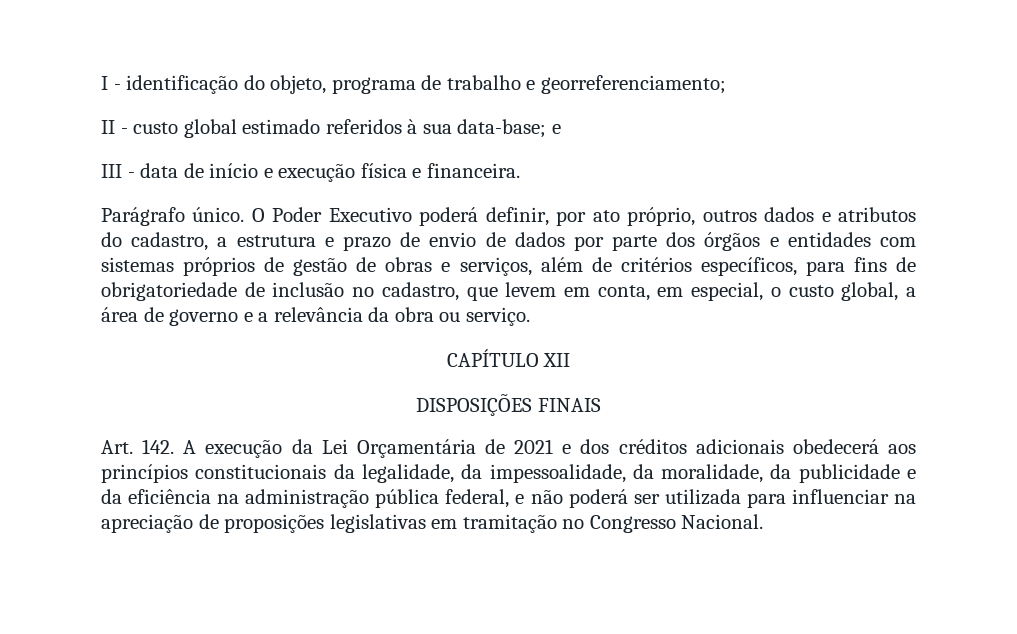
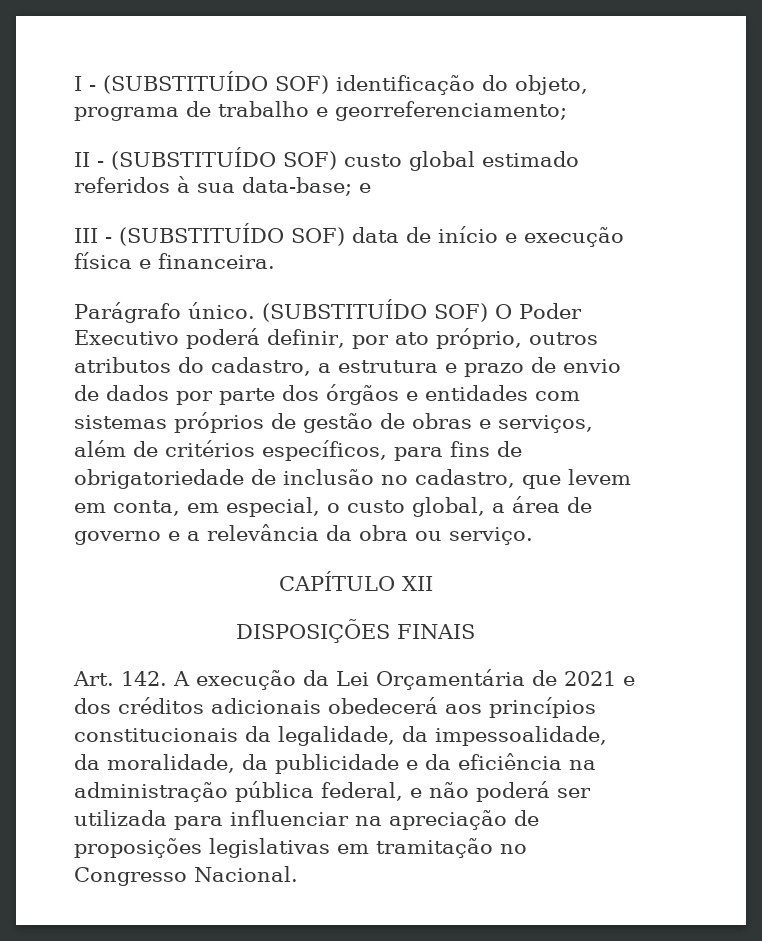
(121, 87) none -> [103,71,329,94] (SUBSTITUÍDO SOF)
(128, 131) none -> [111,147,337,170] (SUBSTITUÍDO SOF)
(135, 175) none -> [119,223,345,246] (SUBSTITUÍDO SOF)
(245, 214) none -> [261,299,488,322] (SUBSTITUÍDO SOF)
[764,207,831,222] dados e -> (598, 338) none

